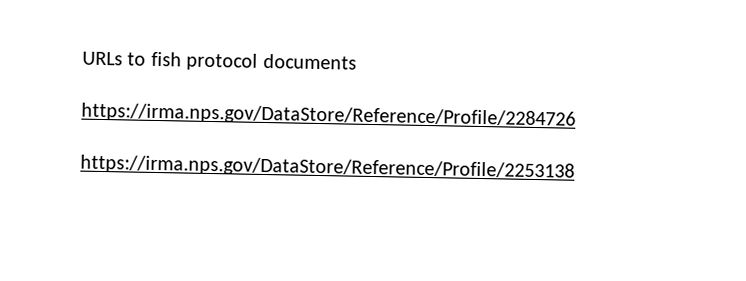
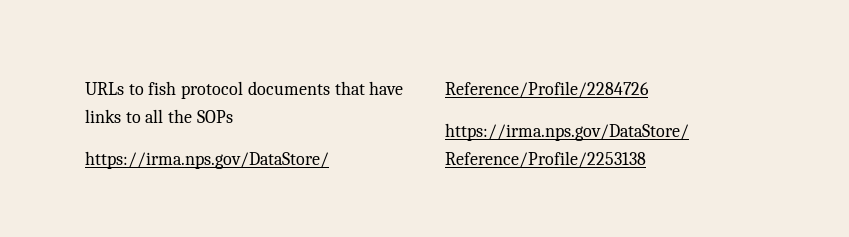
(357, 61) none -> [334,81,404,95] [85,109,233,123] that have links to all the SOPs

